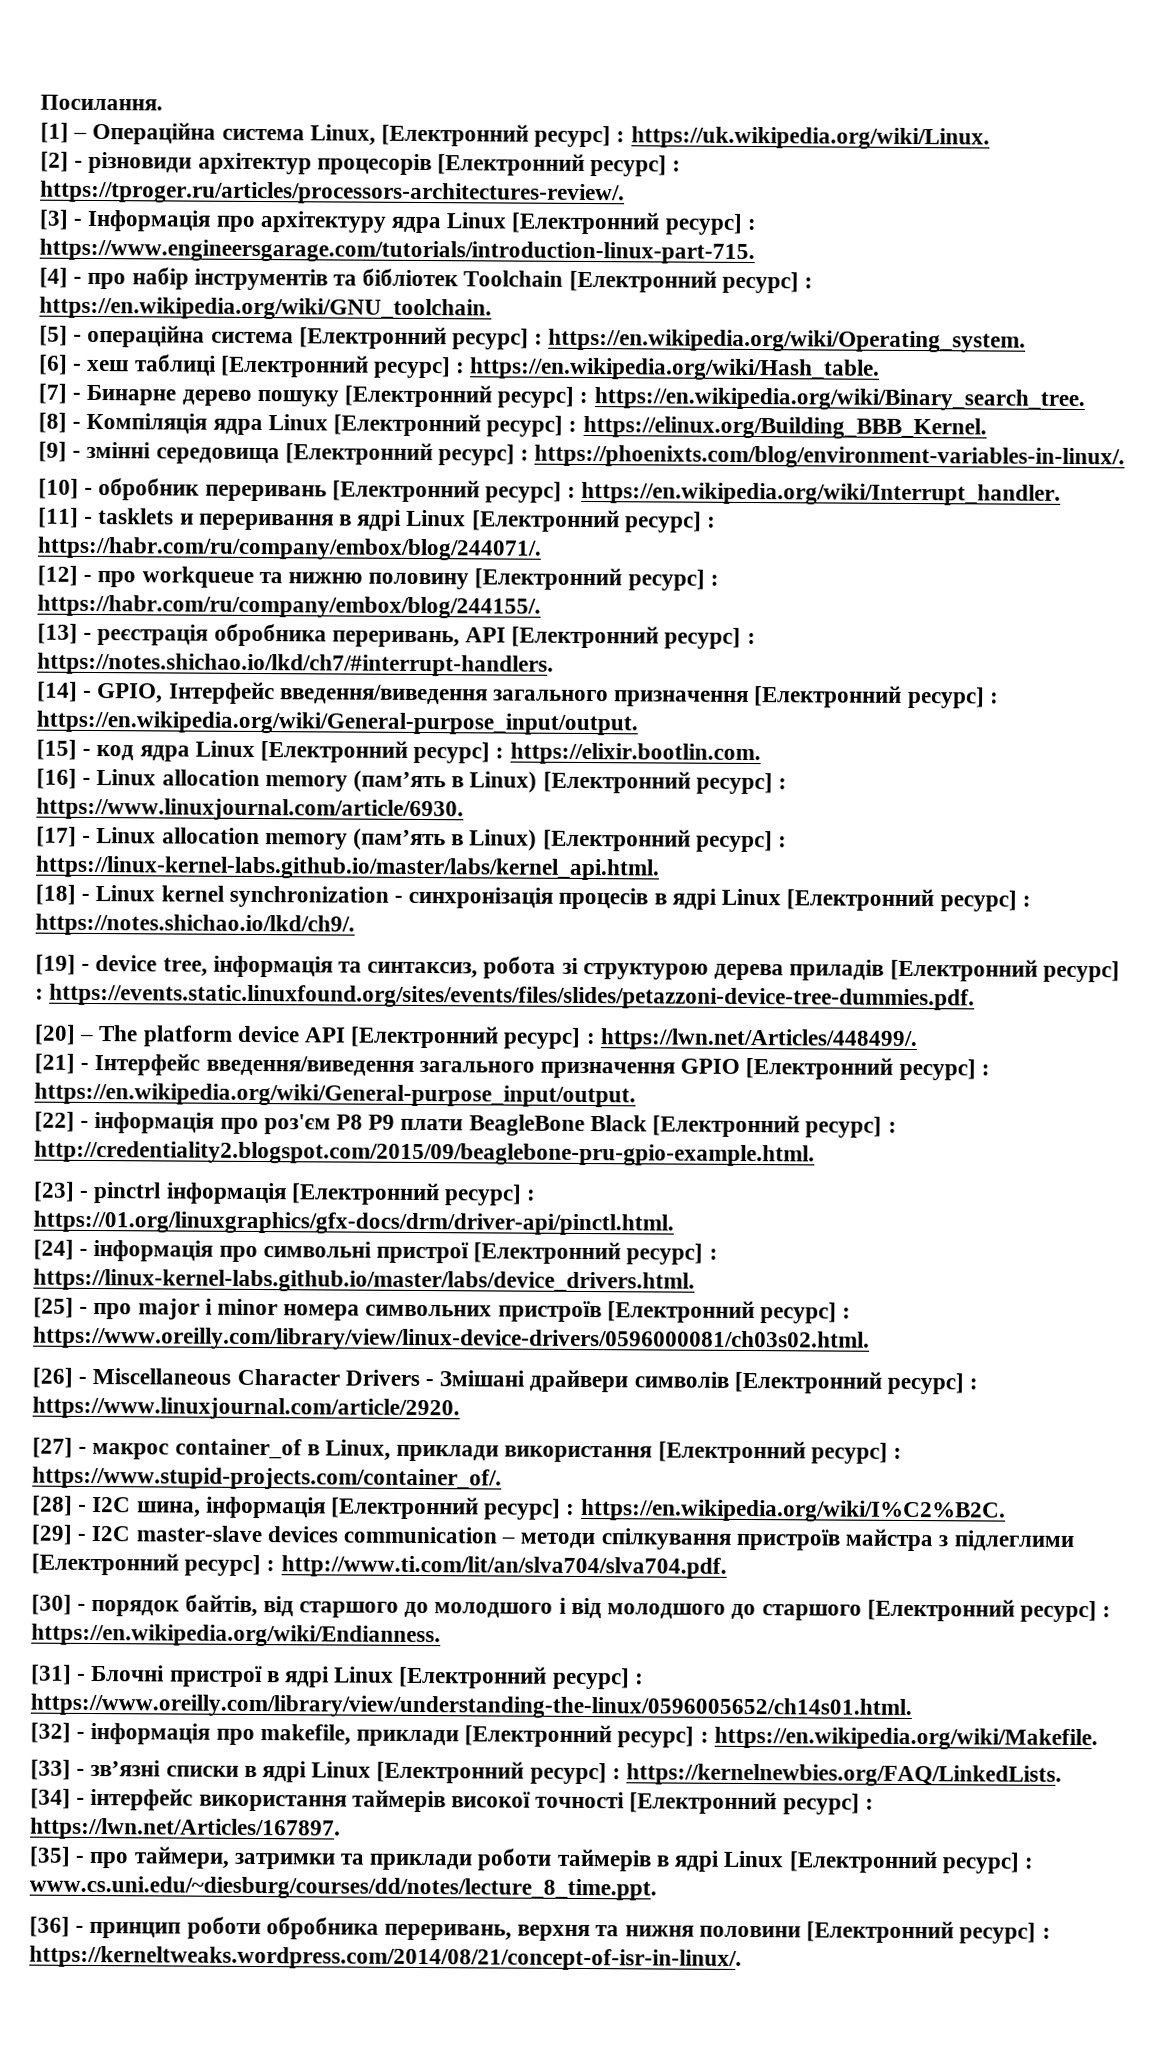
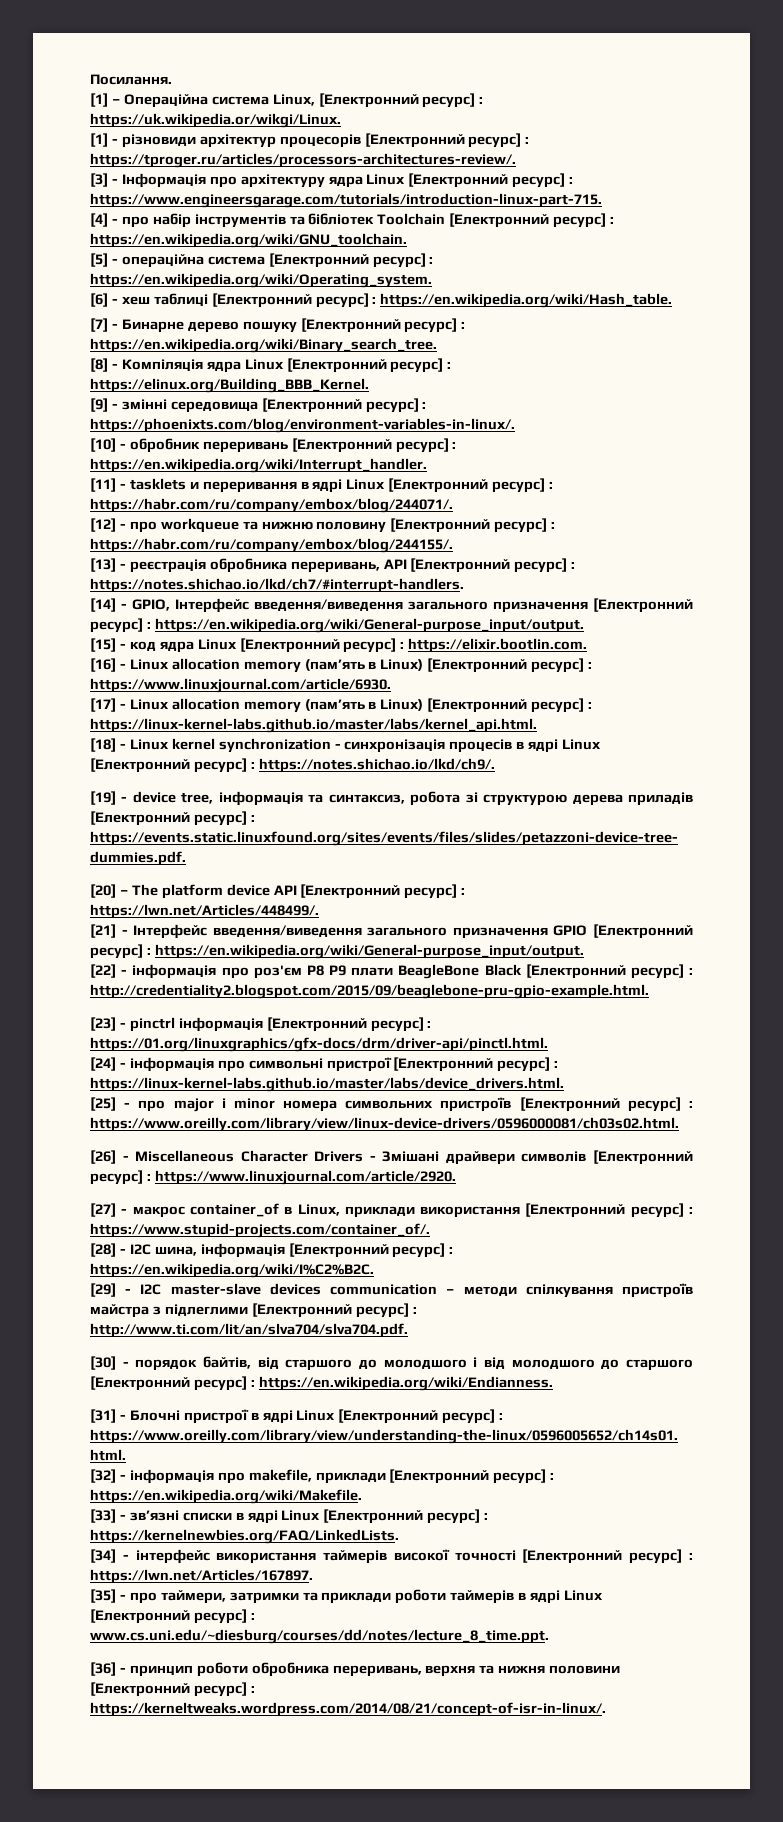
[630,126,990,150] [40,151,69,172] https://uk.wikipedia.org/wiki/Linux. // [2] -> [90,113,341,128] [90,133,108,147] https://uk.wikipedia.or/wikgi/Linux. // [1]

